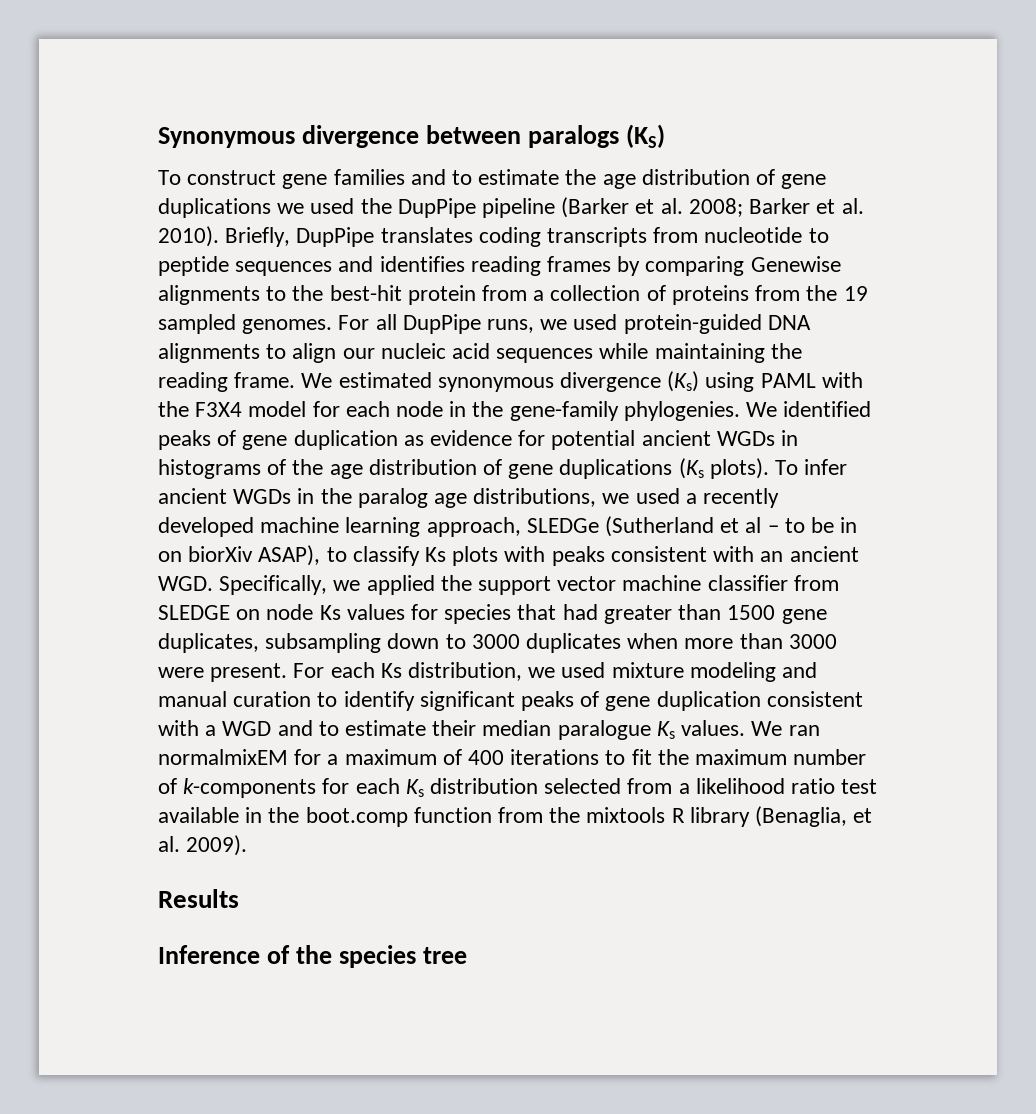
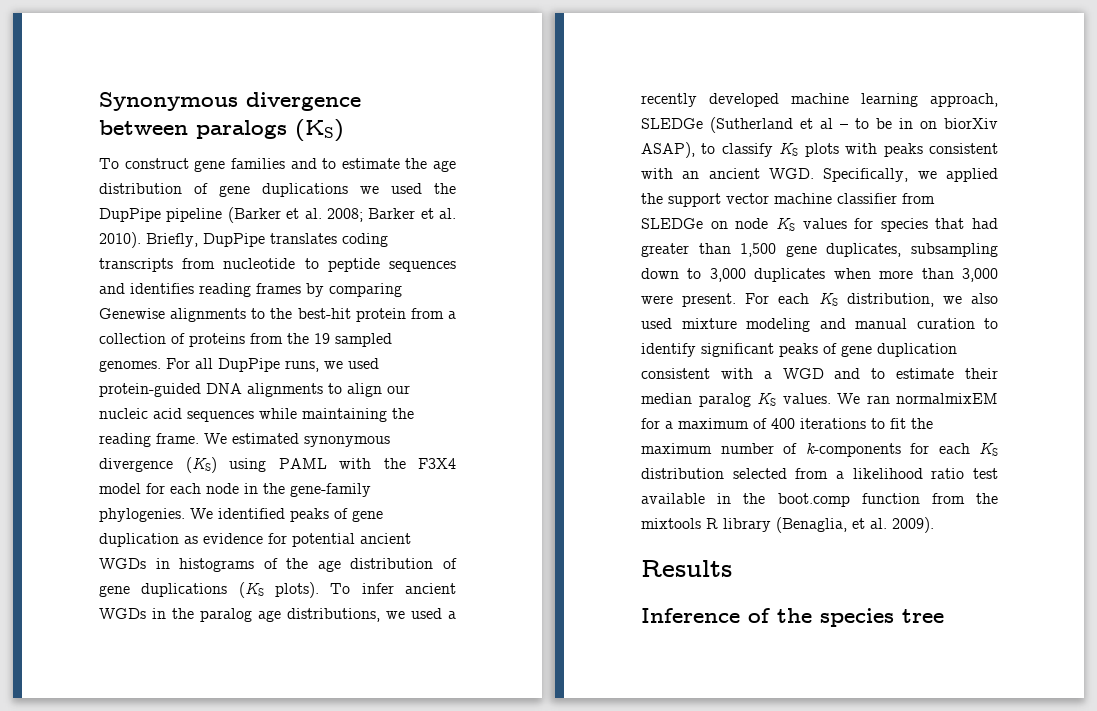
[667,371,700,392] (Ks) -> [185,457,217,473] (KS)
[678,458,704,479] (Ks -> [238,582,264,598] (KS
[425,547,447,562] Ks -> [779,142,799,156] KS
[158,605,230,620] SLEDGE -> [641,218,703,229] SLEDGe
[319,605,341,620] Ks -> [775,217,795,231] KS
[727,605,776,620] 1500 -> [740,243,777,257] 1,500
[471,634,520,649] 3000 -> [709,268,746,282] 3,000
[788,634,837,649] 3000 -> [962,268,998,282] 3,000
[380,663,402,678] Ks -> [818,292,838,306] KS
(556, 672) none -> [971,293,998,304] also
[557,720,675,740] paralogue Ks -> [698,392,776,407] paralog KS
[405,779,424,797] Ks -> [979,442,998,456] KS

